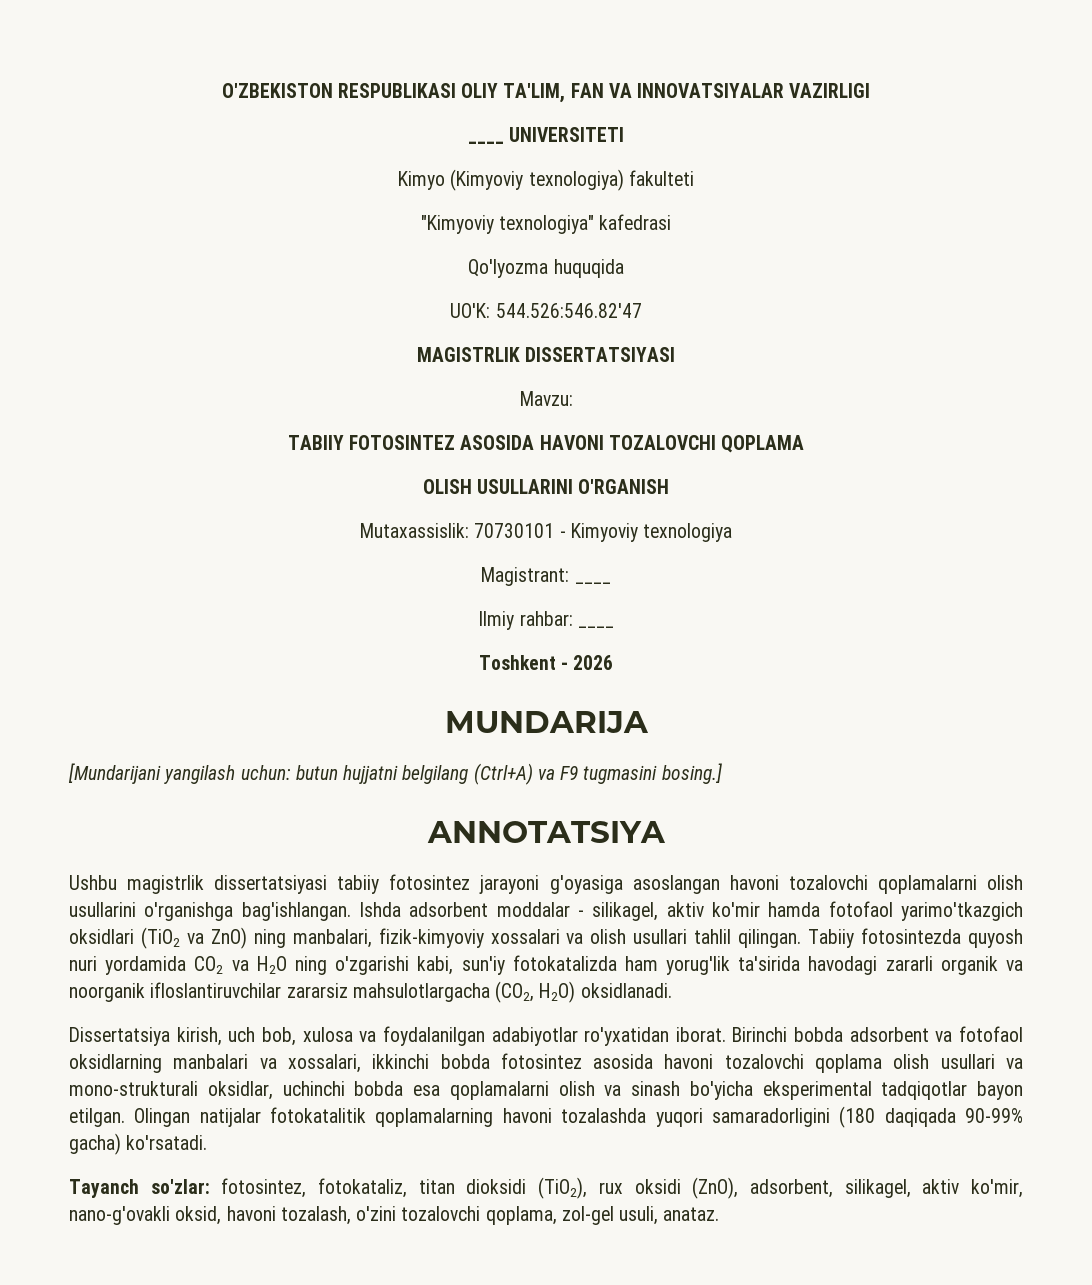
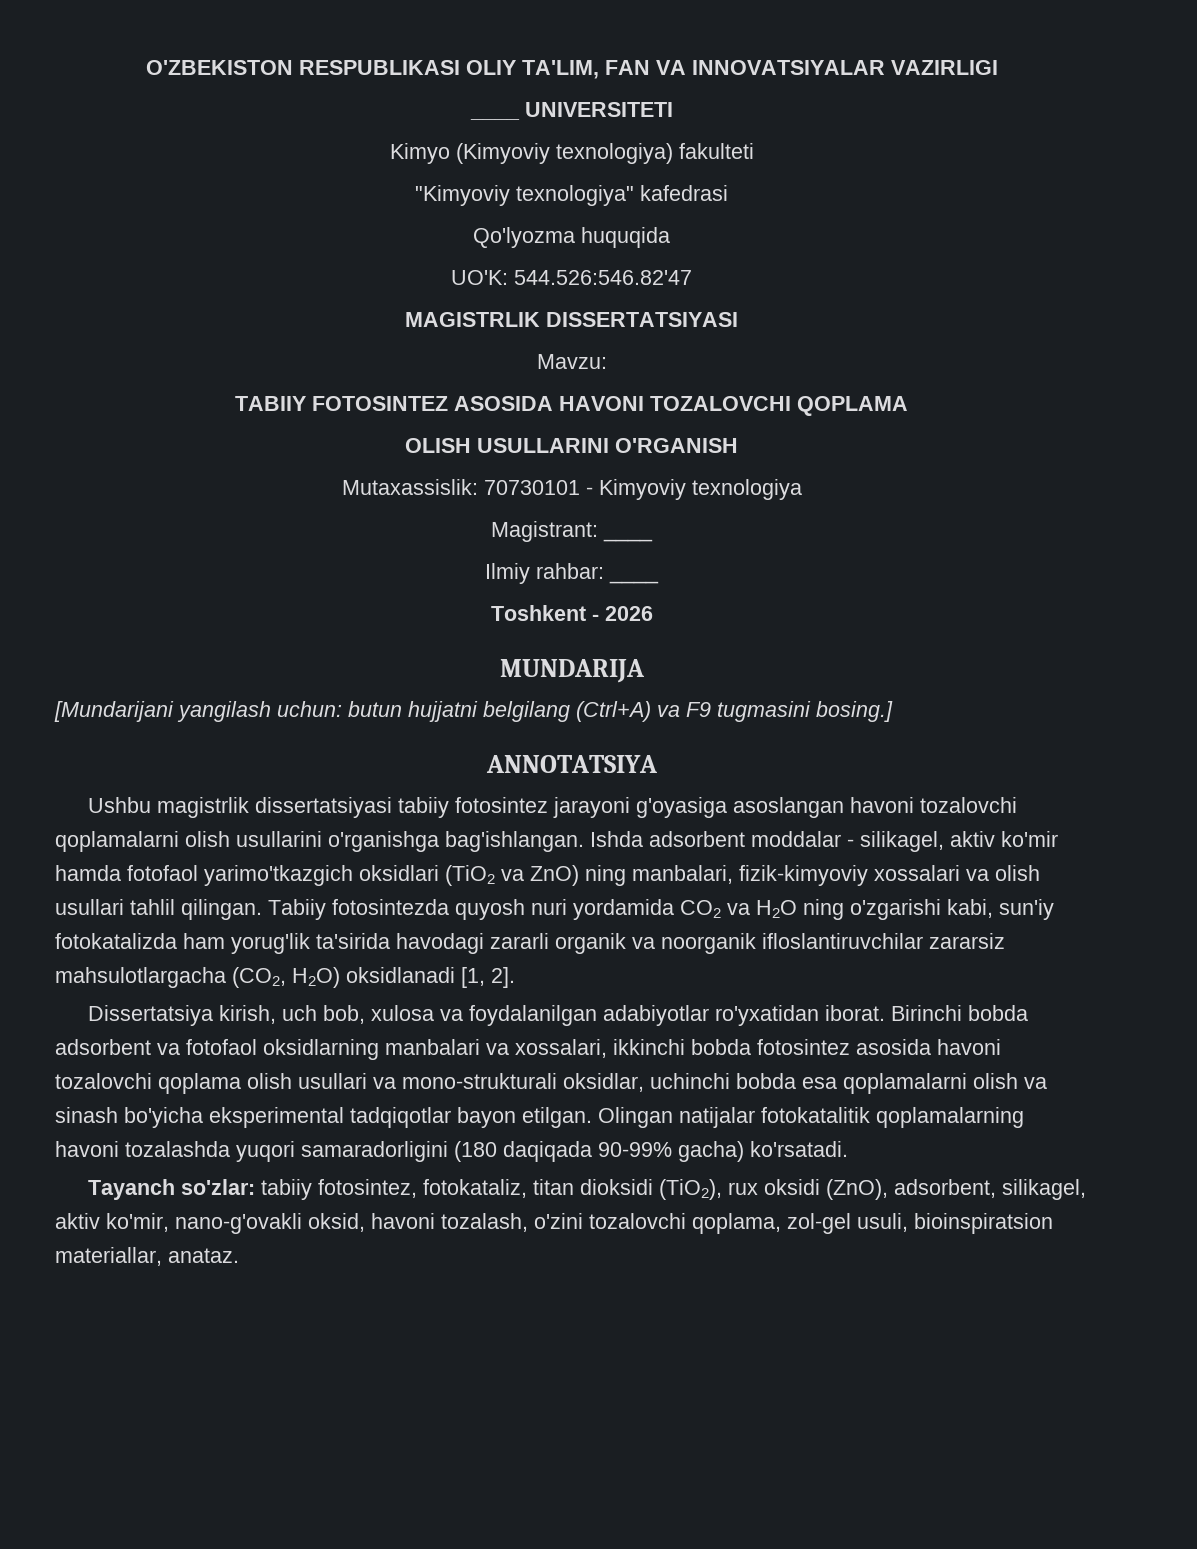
[580,983,672,998] oksidlanadi. -> [346,967,515,988] oksidlanadi [1, 2].
(210, 1186) none -> [260,1179,312,1200] tabiiy
(659, 1215) none -> [914,1213,1053,1234] [55,1247,162,1266] bioinspiratsion materiallar,

